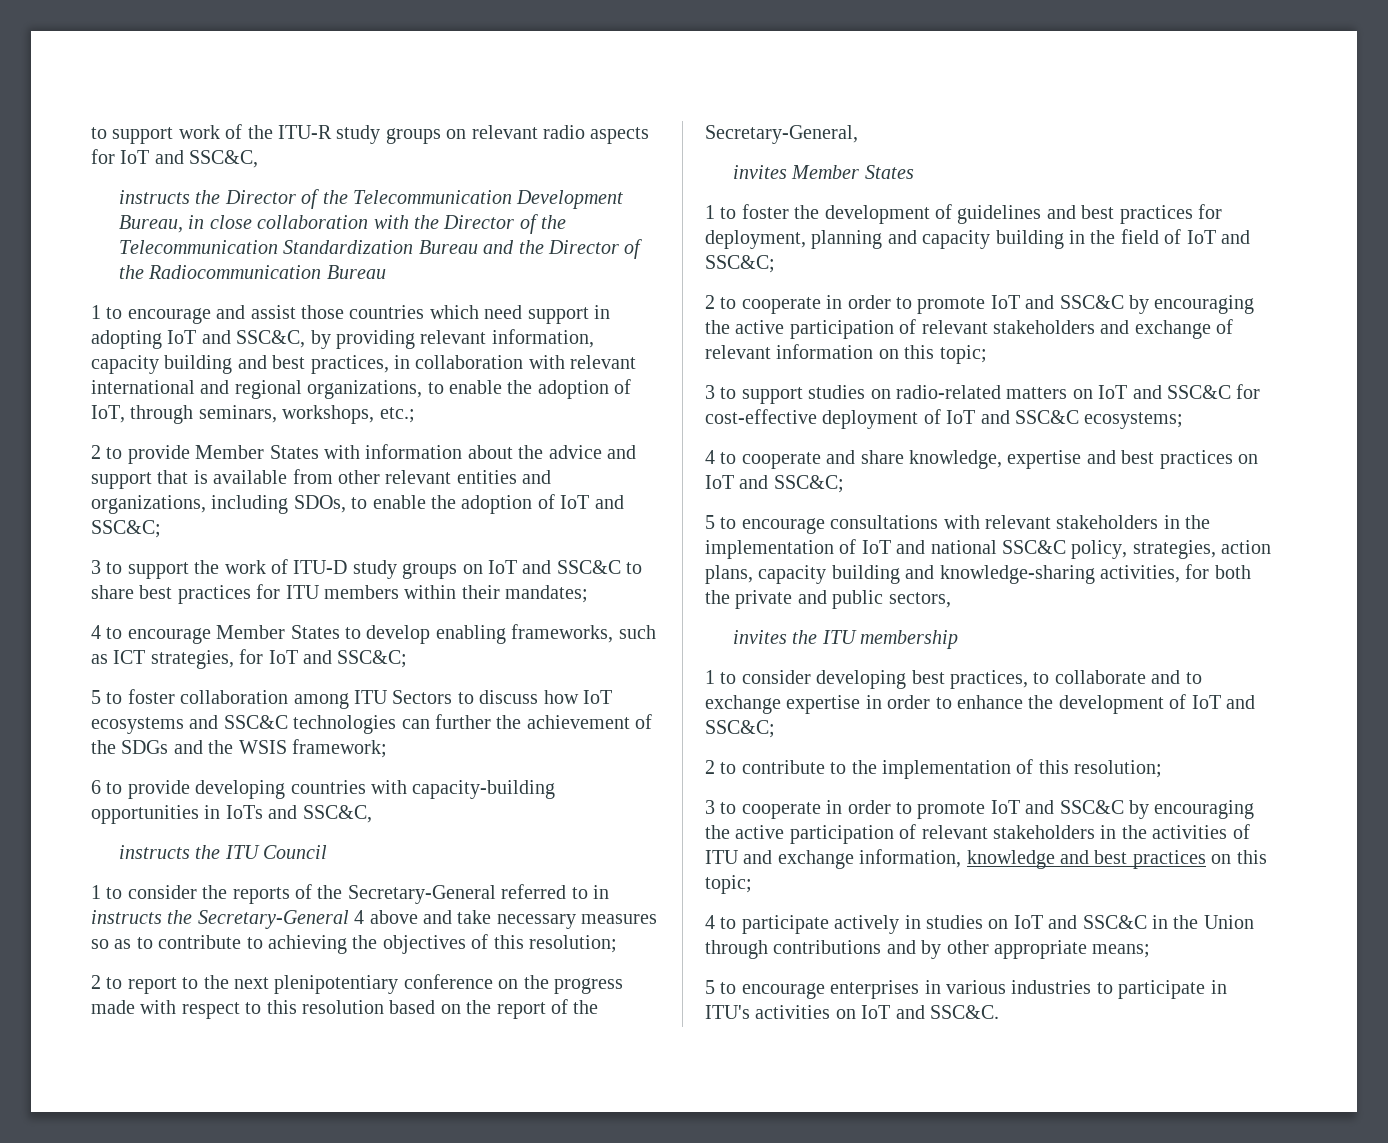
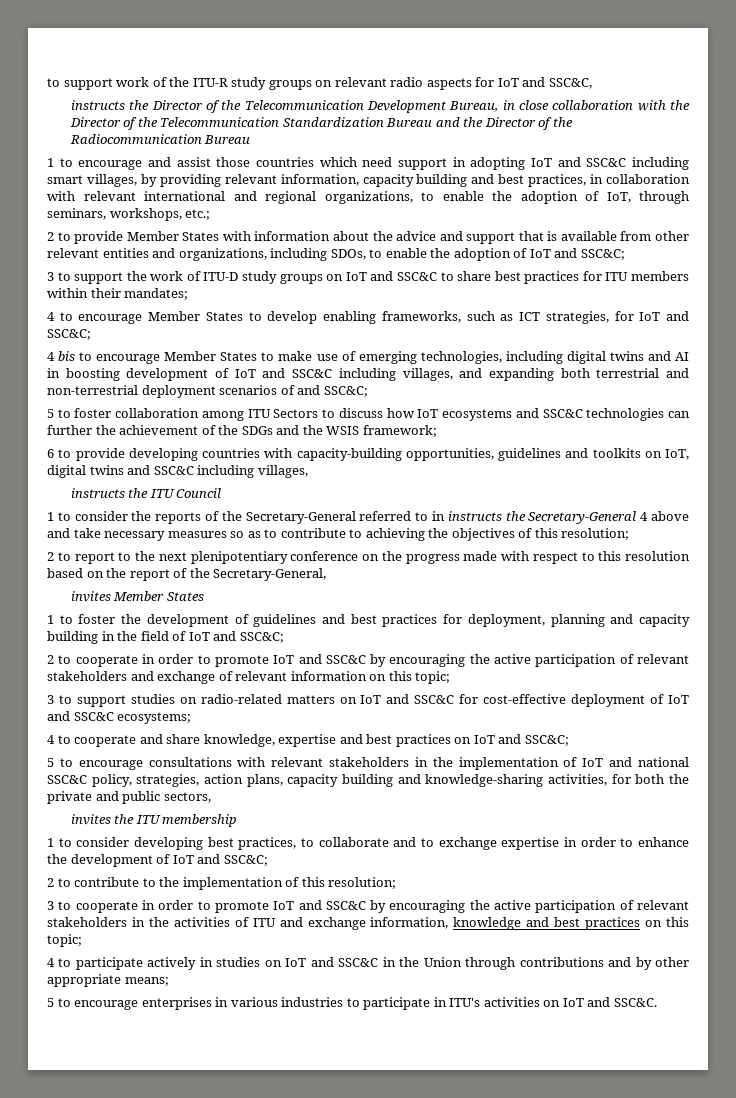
[236,330,306,348] SSC&C, -> [586,157,689,170] [47,174,137,187] SSC&C including smart villages,
(408, 659) none -> [47,351,689,364] [47,368,689,381] [47,385,368,398] // 4 bis to encourage Member States to make use of emerging technologies, including digital twins and AI in boosting development of IoT and SSC&C including villages, and expanding both terrestrial and non-terrestrial deployment scenarios of and SSC&C;
[91,805,372,824] opportunities in IoTs and SSC&C, -> [405,448,689,461] [47,465,308,478] opportunities, guidelines and toolkits on IoT, digital twins and SSC&C including villages,

